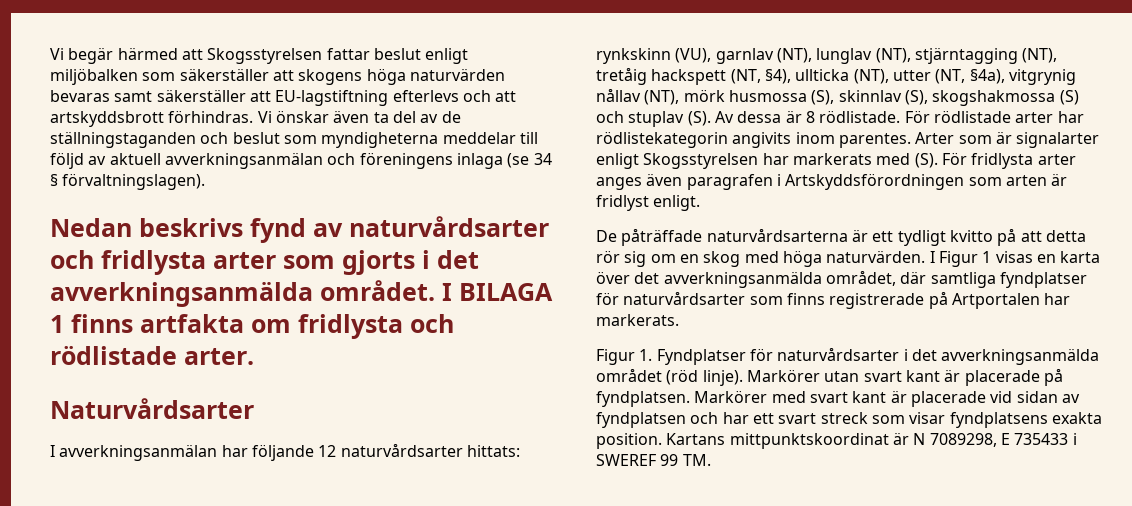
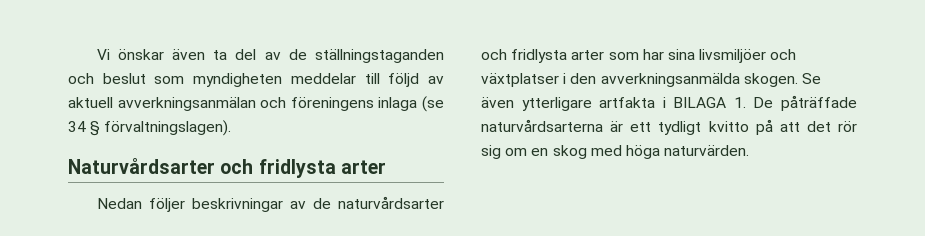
[50,47,469,64] [50,68,505,85] [50,89,517,106] [50,110,272,127] Vi begär härmed att Skogsstyrelsen fattar beslut enligt miljöbalken som säkerställer att skogens höga naturvärden bevaras samt säkerställer att EU-lagstiftning efterlevs och att artskyddsbrott förhindras. Vi -> [96,49,110,60] Vi
[321,132,439,148] myndigheterna -> [193,73,283,87] myndigheten
[50,218,343,243] Nedan beskrivs fynd av -> [68,158,386,178] [96,198,331,212] Naturvårdsarter och fridlysta arter // Nedan följer beskrivningar av de
[342,250,479,275] [50,280,553,307] [50,314,454,339] [50,345,254,365] [50,398,254,419] [50,443,520,461] [596,47,1058,64] [596,67,1076,85] [596,88,1079,106] [596,110,1084,127] [596,131,1100,148] [596,152,1076,169] [596,173,1068,190] [596,195,701,211] gjorts i det avverkningsanmälda området. I BILAGA 1 finns artfakta om fridlysta och rödlistade arter. // Naturvårdsarter // I avverkningsanmälan har följande 12 naturvårdsarter hittats: rynkskinn (VU), garnlav (NT), lunglav (NT), stjärntagging (NT), tretåig hackspett (NT, §4), ullticka (NT), utter (NT, §4a), vitgrynig nållav (NT), mörk husmossa (S), skinnlav (S), skogshakmossa (S) och stuplav (S). Av dessa är 8 rödlistade. För rödlistade arter har rödlistekategorin angivits inom parentes. Arter som är signalarter enligt Skogsstyrelsen har markerats med (S). För fridlysta arter anges även paragrafen i Artskyddsförordningen som arten är fridlyst enligt. // -> [642,49,797,63] [481,73,821,87] [481,97,746,111] har sina livsmiljöer och växtplatser i den avverkningsanmälda skogen. Se även ytterligare artfakta i BILAGA 1.
[1045,230,1086,242] detta -> [806,121,831,132] det
[929,251,1101,267] [596,270,1087,288] [596,291,1071,309] [596,314,679,326] [596,347,1100,365] [596,368,1063,386] [596,390,1080,407] [596,412,1102,428] [596,432,1077,449] [596,454,711,466] I Figur 1 visas en karta över det avverkningsanmälda området, där samtliga fyndplatser för naturvårdsarter som finns registrerade på Artportalen har markerats. // Figur 1. Fyndplatser för naturvårdsarter i det avverkningsanmälda området (röd linje). Markörer utan svart kant är placerade på fyndplatsen. Markörer med svart kant är placerade vid sidan av fyndplatsen och har ett svart streck som visar fyndplatsens exakta position. Kartans mittpunktskoordinat är N 7089298, E 735433 i SWEREF 99 TM. -> (750, 150) none

